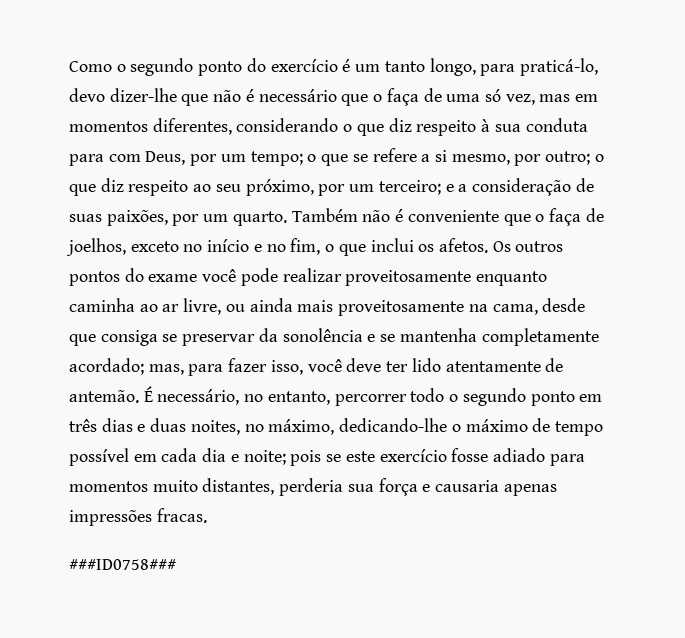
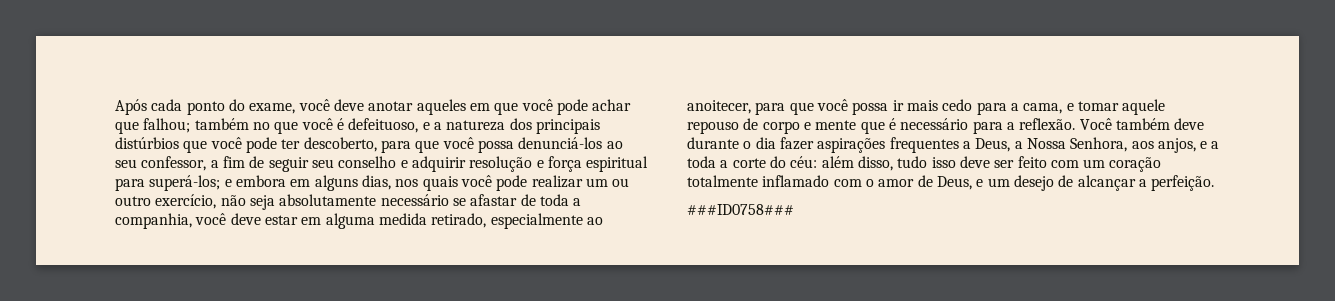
[69,58,598,76] [69,88,599,106] [69,118,588,136] [69,148,604,166] [69,178,594,196] [69,208,604,226] [66,238,564,256] [69,268,548,286] [69,298,586,316] [69,328,599,346] [69,358,564,376] [69,386,603,406] [69,418,603,436] [69,448,585,466] [69,478,557,496] [69,508,207,526] Como o segundo ponto do exercício é um tanto longo, para praticá-lo, devo dizer-lhe que não é necessário que o faça de uma só vez, mas em momentos diferentes, considerando o que diz respeito à sua conduta para com Deus, por um tempo; o que se refere a si mesmo, por outro; o que diz respeito ao seu próximo, por um terceiro; e a consideração de suas paixões, por um quarto. Também não é conveniente que o faça de joelhos, exceto no início e no fim, o que inclui os afetos. Os outros pontos do exame você pode realizar proveitosamente enquanto caminha ao ar livre, ou ainda mais proveitosamente na cama, desde que consiga se preservar da sonolência e se mantenha completamente acordado; mas, para fazer isso, você deve ter lido atentamente de antemão. É necessário, no entanto, percorrer todo o segundo ponto em três dias e duas noites, no máximo, dedicando-lhe o máximo de tempo possível em cada dia e noite; pois se este exercício fosse adiado para momentos muito distantes, perderia sua força e causaria apenas impressões fracas. -> [115,99,632,115] [115,118,600,134] [115,137,623,153] [115,156,649,172] [115,175,630,191] [115,194,582,210] [115,213,603,229] [687,99,1166,115] [687,118,1205,134] [687,137,1220,153] [687,156,1162,172] [687,175,1215,191] Após cada ponto do exame, você deve anotar aqueles em que você pode achar que falhou; também no que você é defeituoso, e a natureza dos principais distúrbios que você pode ter descoberto, para que você possa denunciá-los ao seu confessor, a fim de seguir seu conselho e adquirir resolução e força espiritual para superá-los; e embora em alguns dias, nos quais você pode realizar um ou outro exercício, não seja absolutamente necessário se afastar de toda a companhia, você deve estar em alguma medida retirado, especialmente ao anoitecer, para que você possa ir mais cedo para a cama, e tomar aquele repouso de corpo e mente que é necessário para a reflexão. Você também deve durante o dia fazer aspirações frequentes a Deus, a Nossa Senhora, aos anjos, e a toda a corte do céu: além disso, tudo isso deve ser feito com um coração totalmente inflamado com o amor de Deus, e um desejo de alcançar a perfeição.

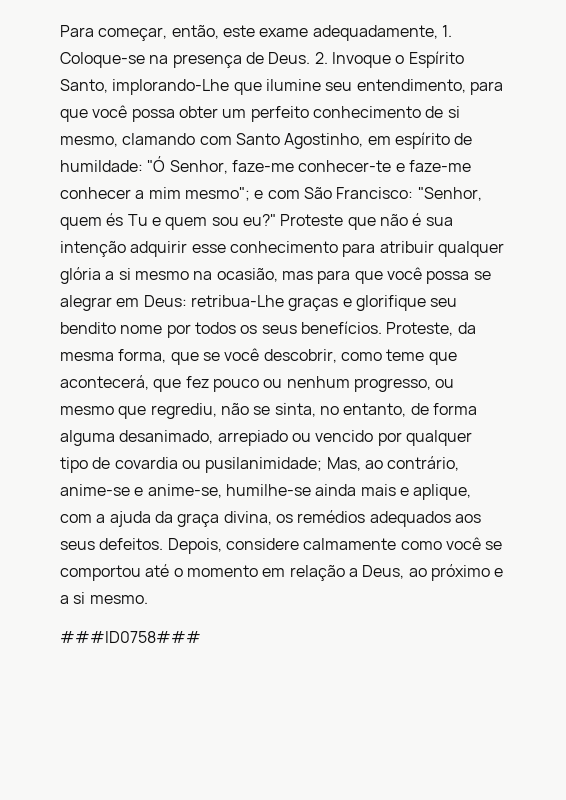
[115,99,632,115] [115,118,600,134] [115,137,623,153] [115,156,649,172] [115,175,630,191] [115,194,582,210] [115,213,603,229] [687,99,1166,115] [687,118,1205,134] [687,137,1220,153] [687,156,1162,172] [687,175,1215,191] Após cada ponto do exame, você deve anotar aqueles em que você pode achar que falhou; também no que você é defeituoso, e a natureza dos principais distúrbios que você pode ter descoberto, para que você possa denunciá-los ao seu confessor, a fim de seguir seu conselho e adquirir resolução e força espiritual para superá-los; e embora em alguns dias, nos quais você pode realizar um ou outro exercício, não seja absolutamente necessário se afastar de toda a companhia, você deve estar em alguma medida retirado, especialmente ao anoitecer, para que você possa ir mais cedo para a cama, e tomar aquele repouso de corpo e mente que é necessário para a reflexão. Você também deve durante o dia fazer aspirações frequentes a Deus, a Nossa Senhora, aos anjos, e a toda a corte do céu: além disso, tudo isso deve ser feito com um coração totalmente inflamado com o amor de Deus, e um desejo de alcançar a perfeição. -> [60,25,452,41] [60,51,464,68] [60,79,503,95] [60,105,460,122] [60,132,473,149] [60,156,471,174] [60,187,482,201] [60,213,453,230] [60,241,504,257] [60,267,491,284] [60,295,458,311] [60,321,476,338] [60,348,457,365] [60,375,455,392] [60,403,477,419] [60,430,472,446] [60,456,460,473] [60,484,472,500] [60,510,481,527] [60,537,503,554] [60,564,504,581] [60,592,148,604] Para começar, então, este exame adequadamente, 1. Coloque-se na presença de Deus. 2. Invoque o Espírito Santo, implorando-Lhe que ilumine seu entendimento, para que você possa obter um perfeito conhecimento de si mesmo, clamando com Santo Agostinho, em espírito de humildade: "Ó Senhor, faze-me conhecer-te e faze-me conhecer a mim mesmo"; e com São Francisco: "Senhor, quem és Tu e quem sou eu?" Proteste que não é sua intenção adquirir esse conhecimento para atribuir qualquer glória a si mesmo na ocasião, mas para que você possa se alegrar em Deus: retribua-Lhe graças e glorifique seu bendito nome por todos os seus benefícios. Proteste, da mesma forma, que se você descobrir, como teme que acontecerá, que fez pouco ou nenhum progresso, ou mesmo que regrediu, não se sinta, no entanto, de forma alguma desanimado, arrepiado ou vencido por qualquer tipo de covardia ou pusilanimidade; Mas, ao contrário, anime-se e anime-se, humilhe-se ainda mais e aplique, com a ajuda da graça divina, os remédios adequados aos seus defeitos. Depois, considere calmamente como você se comportou até o momento em relação a Deus, ao próximo e a si mesmo.

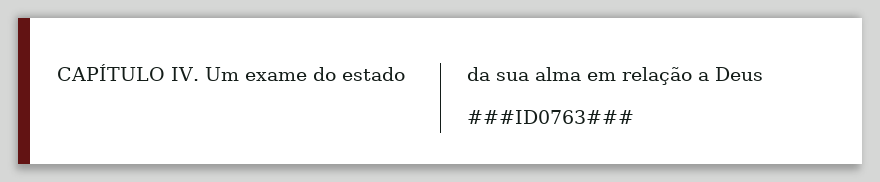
[60,25,452,41] [60,51,464,68] [60,79,503,95] [60,105,460,122] [60,132,473,149] [60,156,471,174] [60,187,482,201] [60,213,453,230] [60,241,504,257] [60,267,491,284] [60,295,458,311] [60,321,476,338] [60,348,457,365] [60,375,455,392] [60,403,477,419] [60,430,472,446] [60,456,460,473] [60,484,472,500] [60,510,481,527] [60,537,503,554] [60,564,504,581] [60,592,148,604] [60,631,201,643] Para começar, então, este exame adequadamente, 1. Coloque-se na presença de Deus. 2. Invoque o Espírito Santo, implorando-Lhe que ilumine seu entendimento, para que você possa obter um perfeito conhecimento de si mesmo, clamando com Santo Agostinho, em espírito de humildade: "Ó Senhor, faze-me conhecer-te e faze-me conhecer a mim mesmo"; e com São Francisco: "Senhor, quem és Tu e quem sou eu?" Proteste que não é sua intenção adquirir esse conhecimento para atribuir qualquer glória a si mesmo na ocasião, mas para que você possa se alegrar em Deus: retribua-Lhe graças e glorifique seu bendito nome por todos os seus benefícios. Proteste, da mesma forma, que se você descobrir, como teme que acontecerá, que fez pouco ou nenhum progresso, ou mesmo que regrediu, não se sinta, no entanto, de forma alguma desanimado, arrepiado ou vencido por qualquer tipo de covardia ou pusilanimidade; Mas, ao contrário, anime-se e anime-se, humilhe-se ainda mais e aplique, com a ajuda da graça divina, os remédios adequados aos seus defeitos. Depois, considere calmamente como você se comportou até o momento em relação a Deus, ao próximo e a si mesmo. // ###ID0758### -> [57,64,763,85] [467,110,634,124] CAPÍTULO IV. Um exame do estado da sua alma em relação a Deus // ###ID0763###

